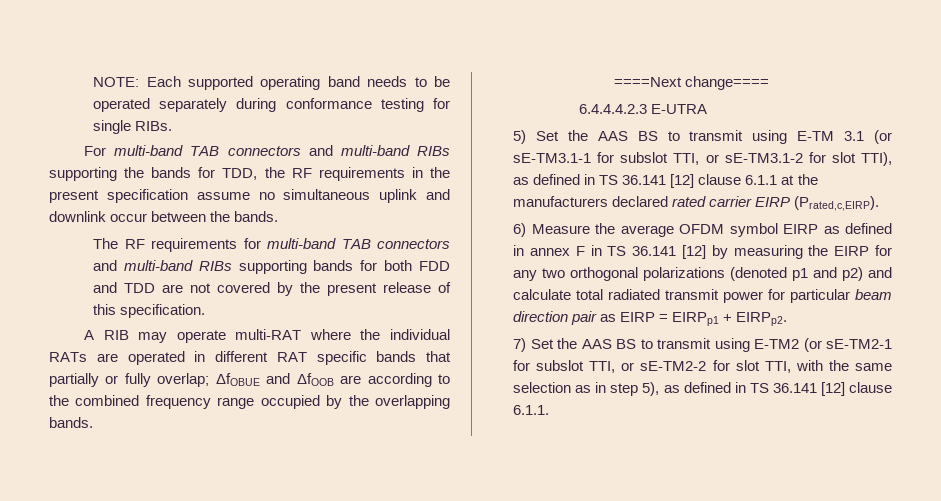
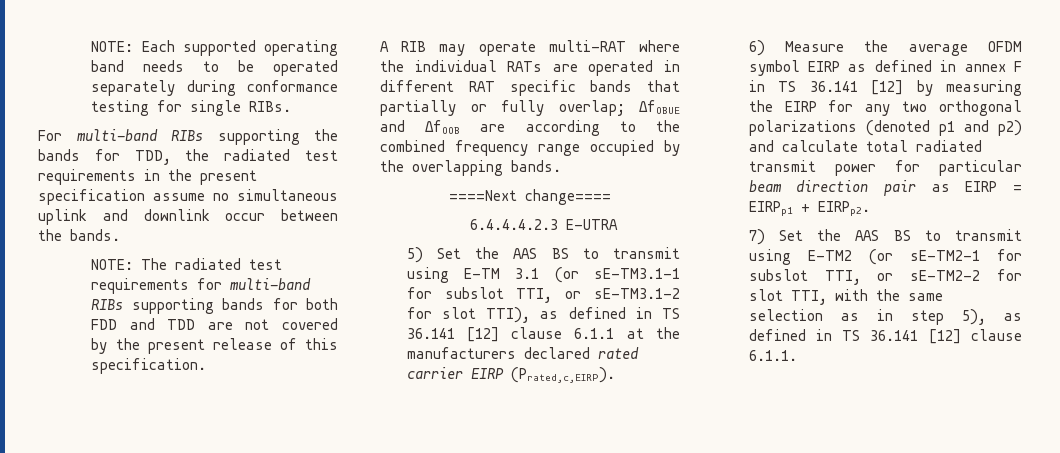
[190,145,410,156] TAB connectors and multi-band -> (158, 135) none
[291,168,312,178] RF -> [224,149,338,161] radiated test
[93,238,450,252] [93,260,118,271] The RF requirements for multi-band TAB connectors and -> [91,258,283,270] [91,278,223,294] NOTE: The radiated test requirements for

